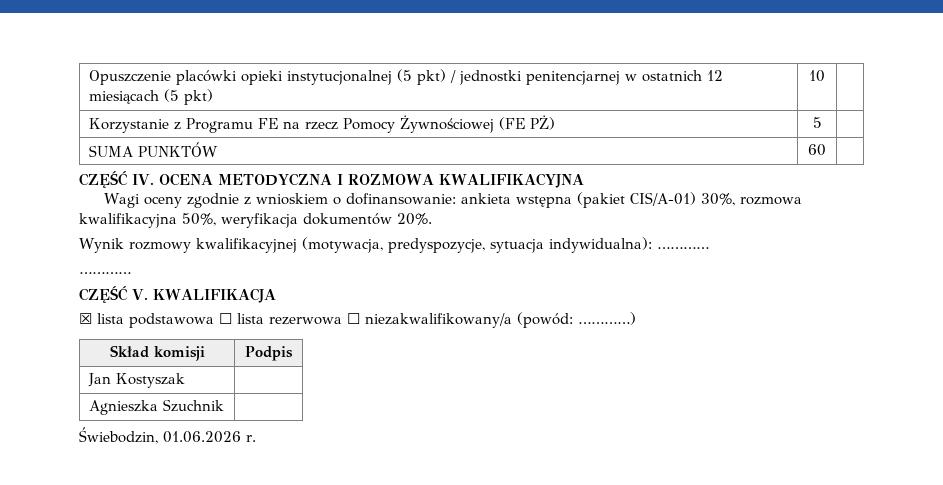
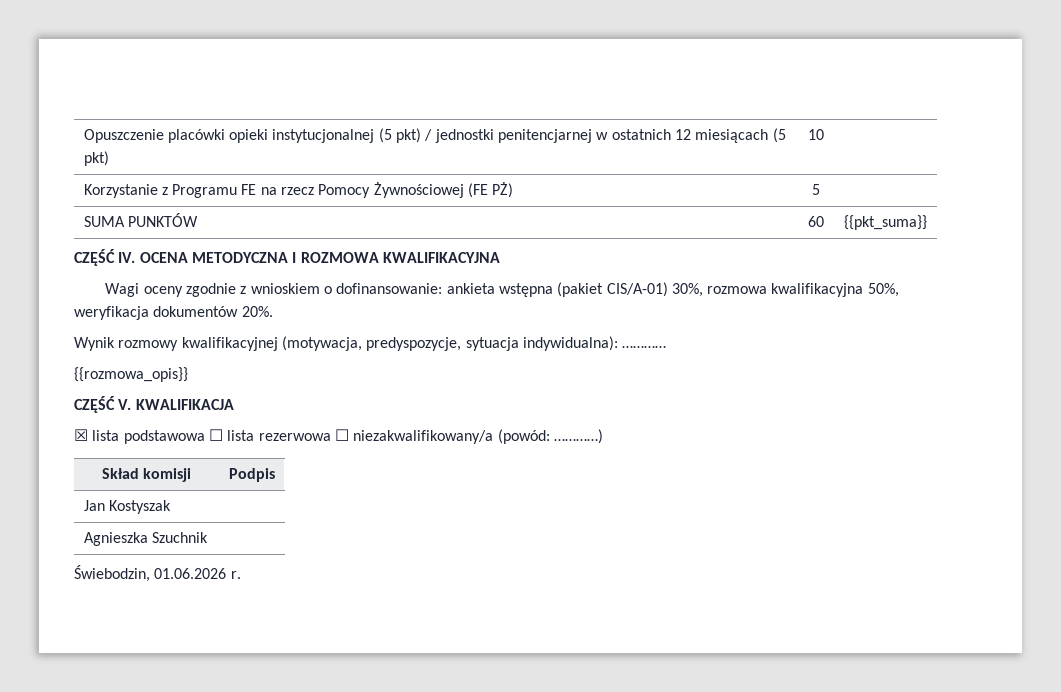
(826, 150) none -> [843,215,927,230] {{pkt_suma}}
[79,272,131,274] ………… -> [74,367,188,382] {{rozmowa_opis}}

